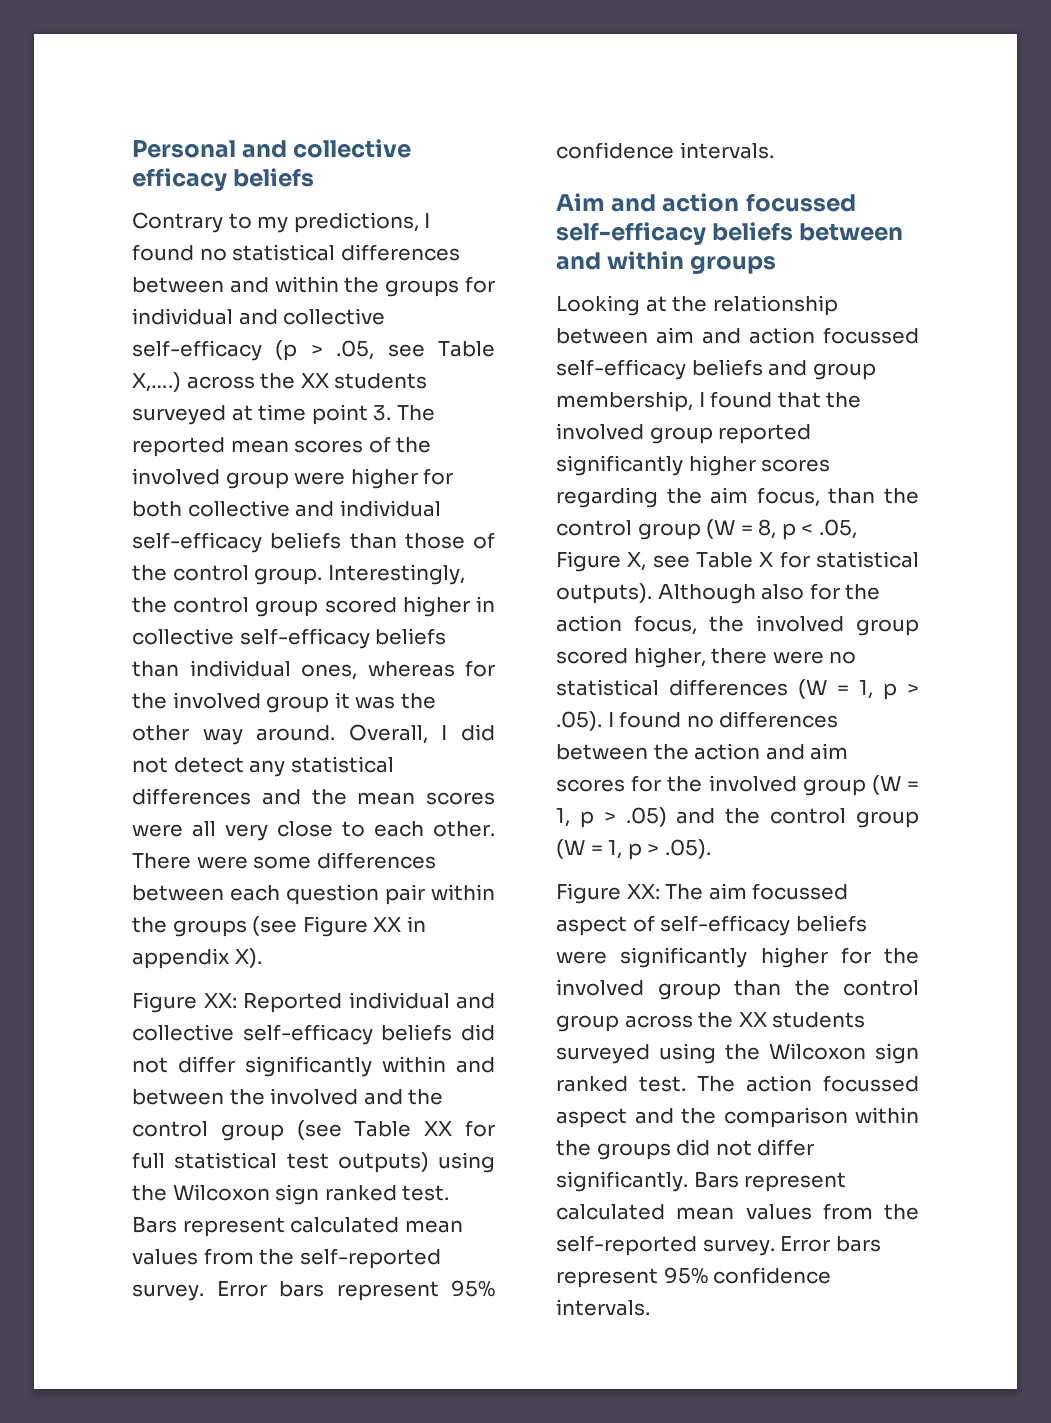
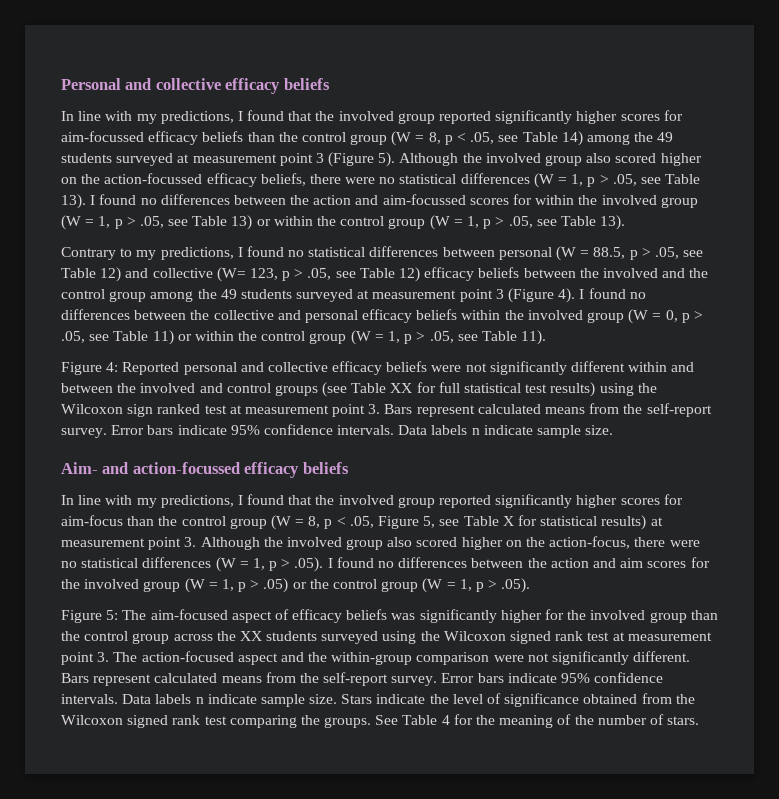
(315, 177) none -> [61,110,683,124] [61,131,674,146] [61,152,702,167] [61,173,701,188] [61,194,698,209] [61,215,626,230] // In line with my predictions, I found that the involved group reported significantly higher scores for aim-focussed efficacy beliefs than the control group (W = 8, p < .05, see Table 14) among the 49 students surveyed at measurement point 3 (Figure 5). Although the involved group also scored higher on the action-focussed efficacy beliefs, there were no statistical differences (W = 1, p > .05, see Table 13). I found no differences between the action and aim-focussed scores for within the involved group (W = 1, p > .05, see Table 13) or within the control group (W = 1, p > .05, see Table 13).
[229,276,496,297] [132,308,386,325] [132,340,495,361] [132,372,428,392] [132,404,435,425] [132,436,432,457] [132,468,454,489] [132,500,441,517] [132,532,495,553] [132,564,465,585] [132,596,495,617] [132,628,447,649] [132,660,495,680] [132,692,436,713] [132,724,495,745] [132,756,394,777] [132,788,495,805] [132,821,495,841] [132,852,436,869] [132,884,495,905] [132,916,426,937] [132,948,262,969] [132,992,495,1013] [132,1024,495,1045] [132,1056,495,1077] and within the groups for individual and collective self-efficacy (p > .05, see Table X,….) across the XX students surveyed at time point 3. The reported mean scores of the involved group were higher for both collective and individual self-efficacy beliefs than those of the control group. Interestingly, the control group scored higher in collective self-efficacy beliefs than individual ones, whereas for the involved group it was the other way around. Overall, I did not detect any statistical differences and the mean scores were all very close to each other. There were some differences between each question pair within the groups (see Figure XX in appendix X). // Figure XX: Reported individual and collective self-efficacy beliefs did not differ significantly within and -> [498,246,704,261] [61,267,520,282] personal (W = 88.5, p > .05, see Table 12) and collective (W= 123, p > .05, see Table 12) efficacy beliefs
(284, 1132) none -> [150,288,646,303] [61,309,703,324] [61,330,547,345] [61,361,695,375] [61,383,318,396] among the 49 students surveyed at measurement point 3 (Figure 4). I found no differences between the collective and personal efficacy beliefs within the involved group (W = 0, p > .05, see Table 11) or within the control group (W = 1, p > .05, see Table 11). // Figure 4: Reported personal and collective efficacy beliefs were not significantly different within and between the involved and control groups
[337,1152,495,1173] [132,1184,450,1205] [132,1216,463,1237] [132,1248,441,1269] [132,1280,495,1301] [556,142,774,159] [556,193,856,212] [556,222,904,245] [556,251,777,275] [556,295,838,316] [556,327,919,344] [556,359,876,380] [556,391,693,412] outputs) using the Wilcoxon sign ranked test. Bars represent calculated mean values from the self-reported survey. Error bars represent 95% confidence intervals. // Aim and action focussed self-efficacy beliefs between and within groups // Looking at the relationship between aim and action focussed self-efficacy beliefs and group membership, -> [550,382,657,397] [61,403,712,417] [61,424,614,438] [61,462,349,478] [61,495,234,508] results) using the Wilcoxon sign ranked test at measurement point 3. Bars represent calculated means from the self-report survey. Error bars indicate 95% confidence intervals. Data labels n indicate sample size. // Aim- and action-focussed efficacy beliefs // In line with my predictions,
[556,487,820,508] regarding the aim focus, -> [663,494,683,505] [61,515,123,526] for aim-focus
[627,552,647,571] X, -> [423,516,436,528] 5,
[556,583,881,604] [556,615,919,636] [556,647,706,668] outputs). Although also for the action focus, the involved group scored higher, -> [601,515,663,530] [61,536,631,550] results) at measurement point 3. Although the involved group also scored higher on the action-focus,
[676,808,716,824] and -> [292,582,307,589] or
[626,883,849,900] [556,915,867,936] [556,951,607,964] XX: The aim focussed aspect of self-efficacy beliefs were -> [106,609,416,623] 5: The aim-focused aspect of efficacy beliefs was
[875,1043,919,1064] [556,1075,919,1092] [556,1107,919,1128] [556,1139,815,1160] [556,1171,847,1192] [556,1203,919,1220] [556,1235,881,1256] [556,1267,832,1288] [556,1299,650,1316] sign ranked test. The action focussed aspect and the comparison within the groups did not differ significantly. Bars represent calculated mean values from the self-reported survey. Error bars represent 95% confidence intervals. -> [510,631,712,644] [61,651,691,665] [61,672,664,686] [61,693,695,707] [61,714,700,728] signed rank test at measurement point 3. The action-focused aspect and the within-group comparison were not significantly different. Bars represent calculated means from the self-report survey. Error bars indicate 95% confidence intervals. Data labels n indicate sample size. Stars indicate the level of significance obtained from the Wilcoxon signed rank test comparing the groups. See Table 4 for the meaning of the number of stars.

